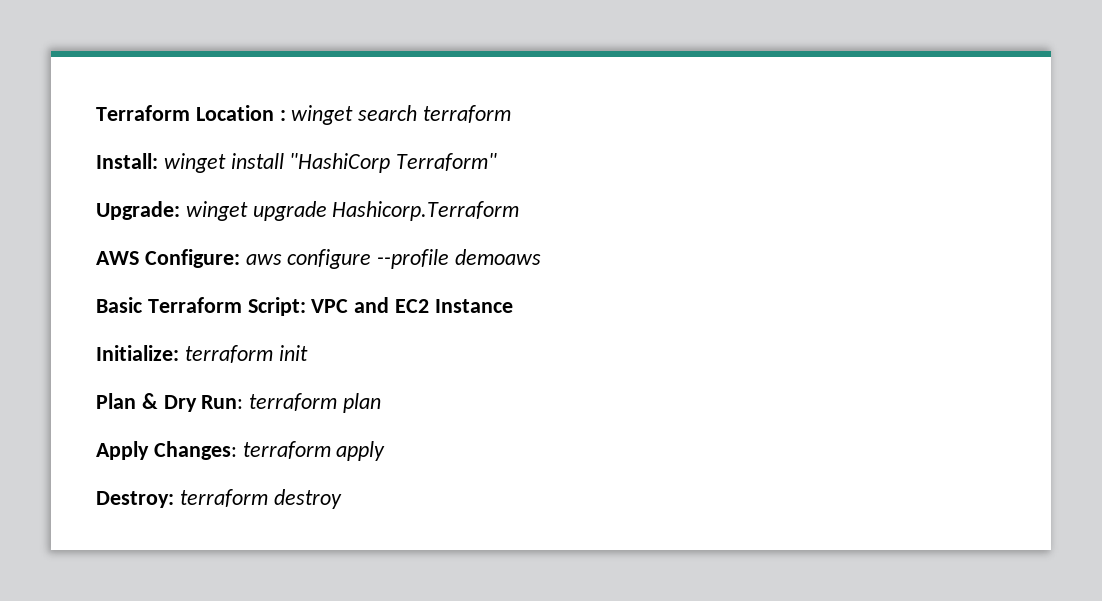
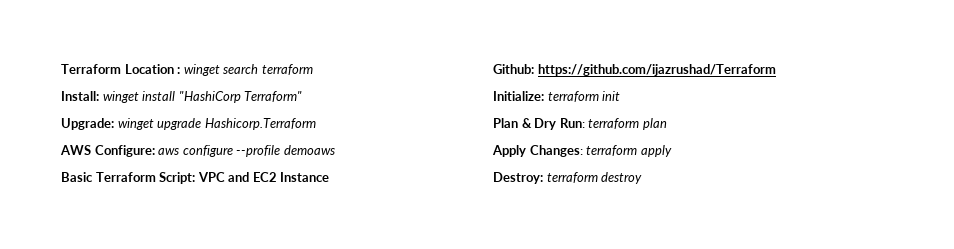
(513, 306) none -> [493,64,776,76] // Github: https://github.com/ijazrushad/Terraform

